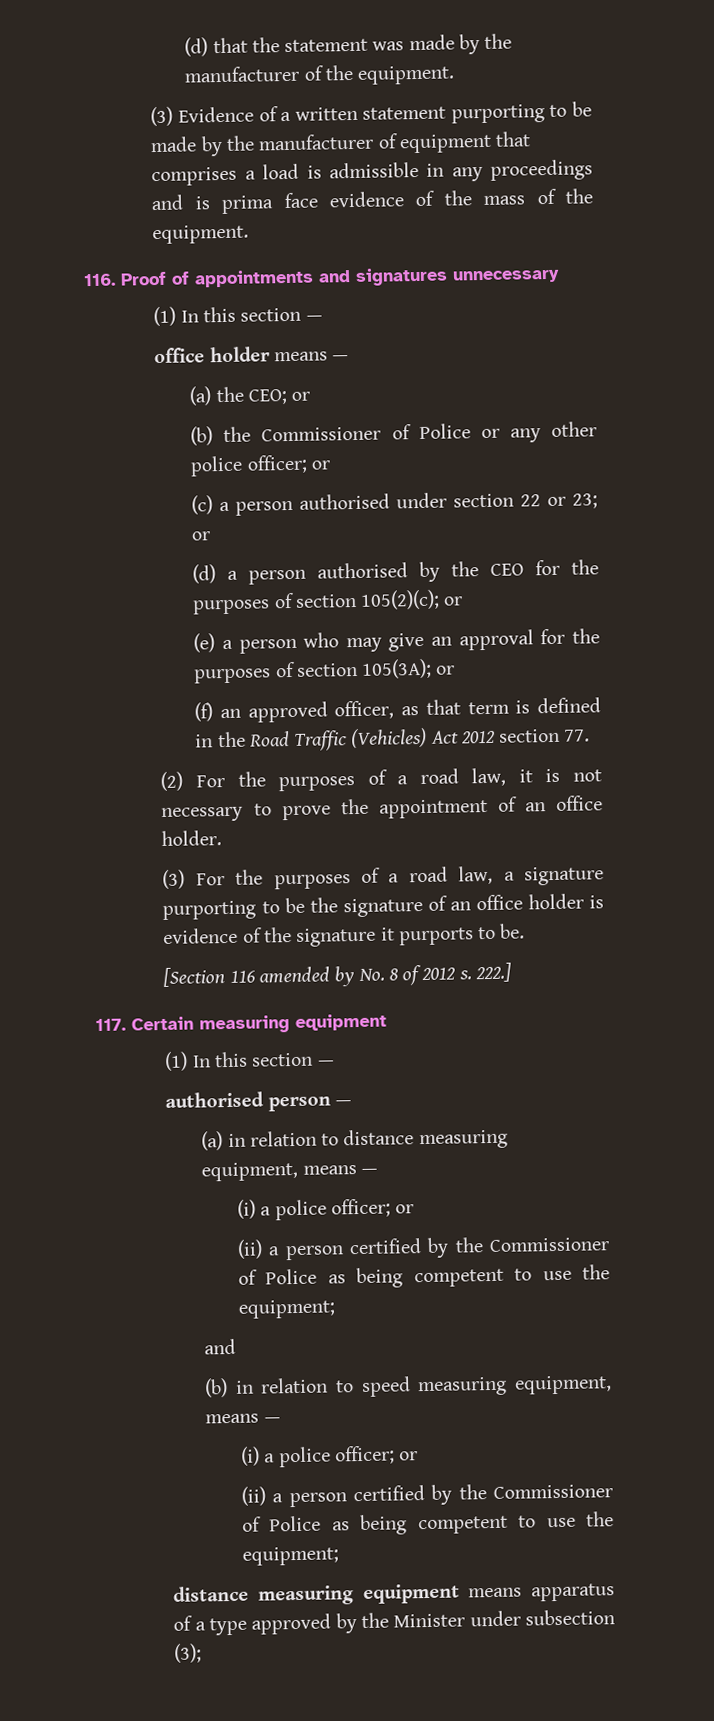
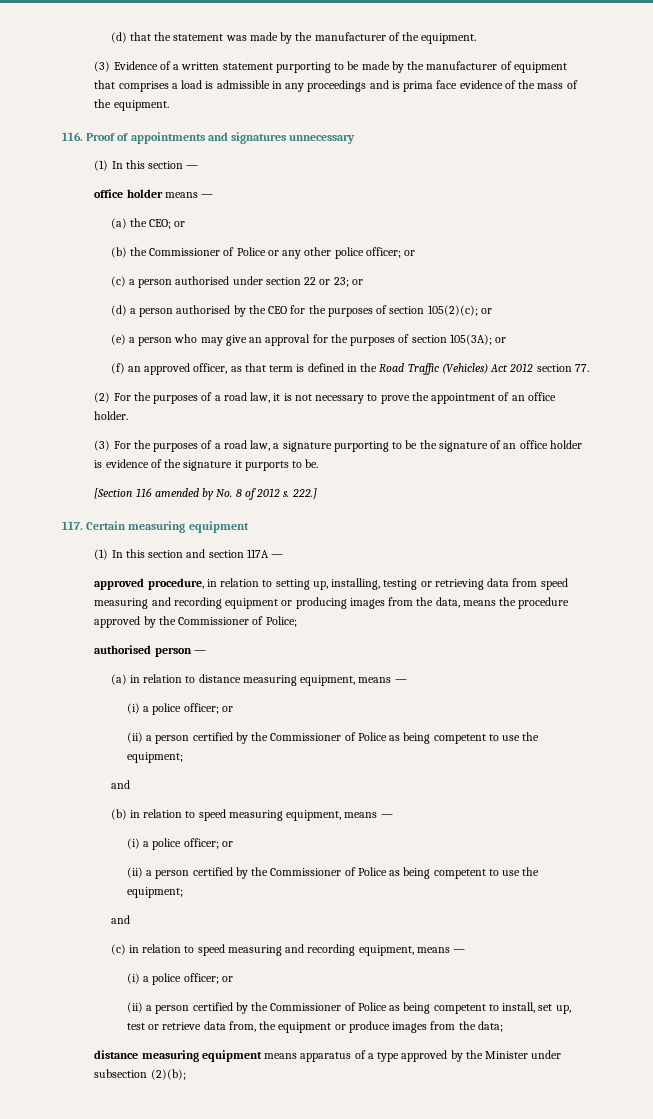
[317,1060,335,1066] — -> [186,549,284,558] [94,578,568,590] [94,597,570,609] [94,616,297,628] and section 117A — // approved procedure, in relation to setting up, installing, testing or retrieving data from speed measuring and recording equipment or producing images from the data, means the procedure approved by the Commissioner of Police;
(339, 1556) none -> [110,915,130,924] [110,944,466,956] [126,973,233,985] [126,1002,571,1014] [126,1021,503,1033] // and // (c) in relation to speed measuring and recording equipment, means — // (i) a police officer; or // (ii) a person certified by the Commissioner of Police as being competent to install, set up, test or retrieve data from, the equipment or produce images from the data;
[174,1643,203,1663] (3); -> [150,1069,186,1080] (2)(b);

